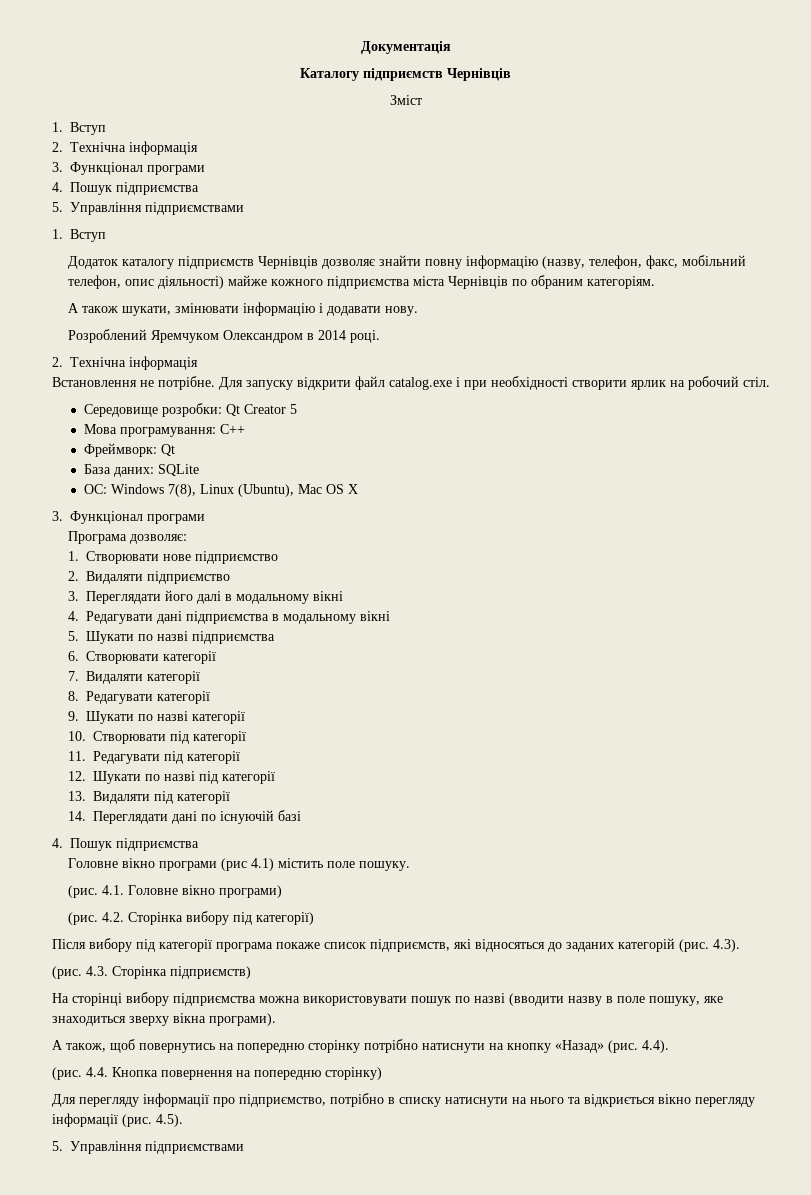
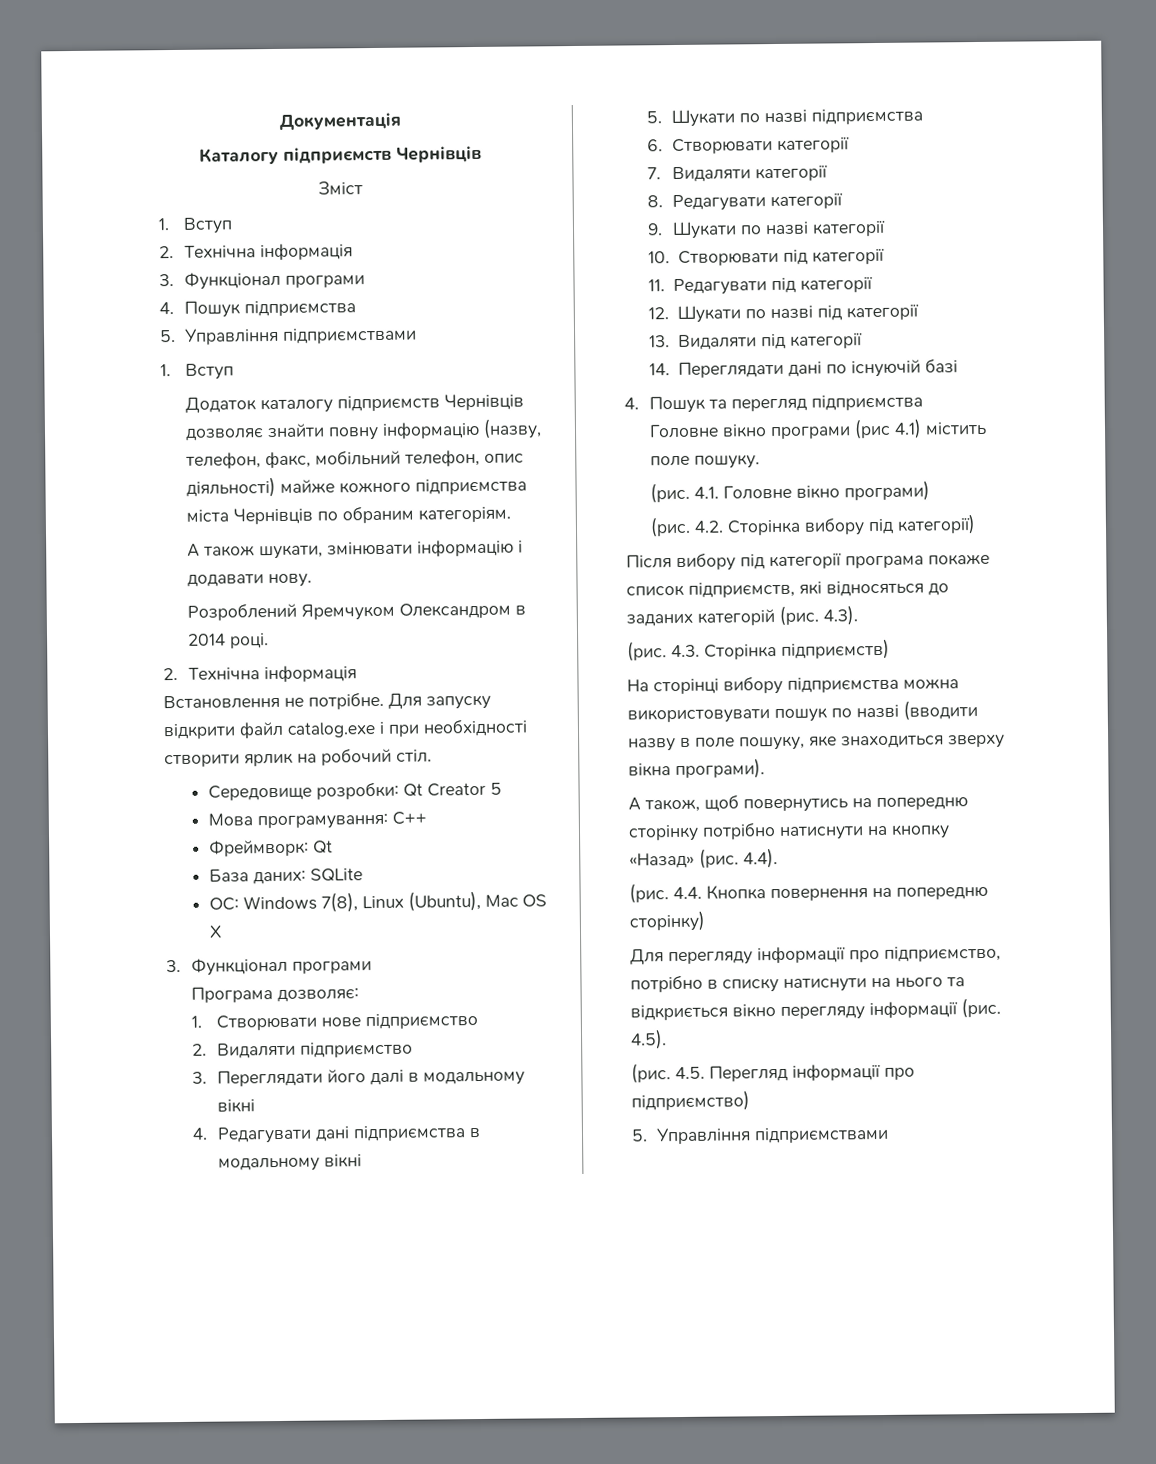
(113, 844) none -> [707,398,807,412] та перегляд
(184, 1120) none -> [630,1063,915,1084] [630,1090,750,1112] // (рис. 4.5. Перегляд інформації про підприємство)

